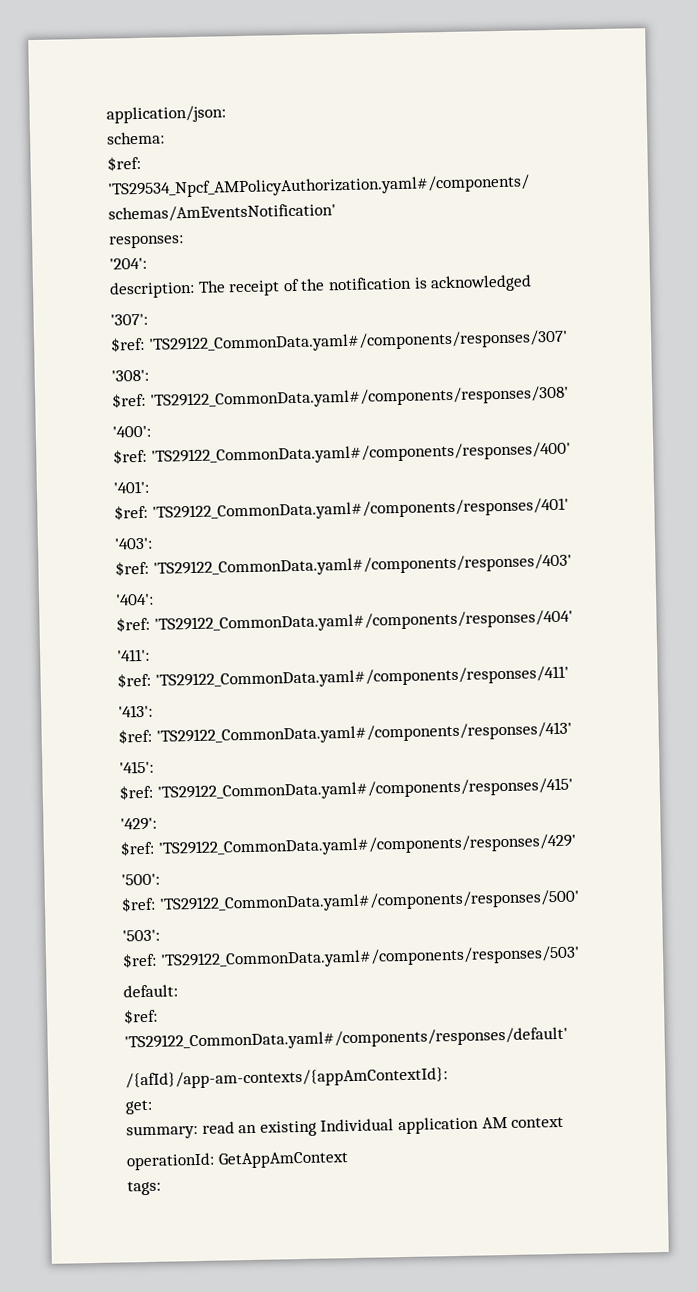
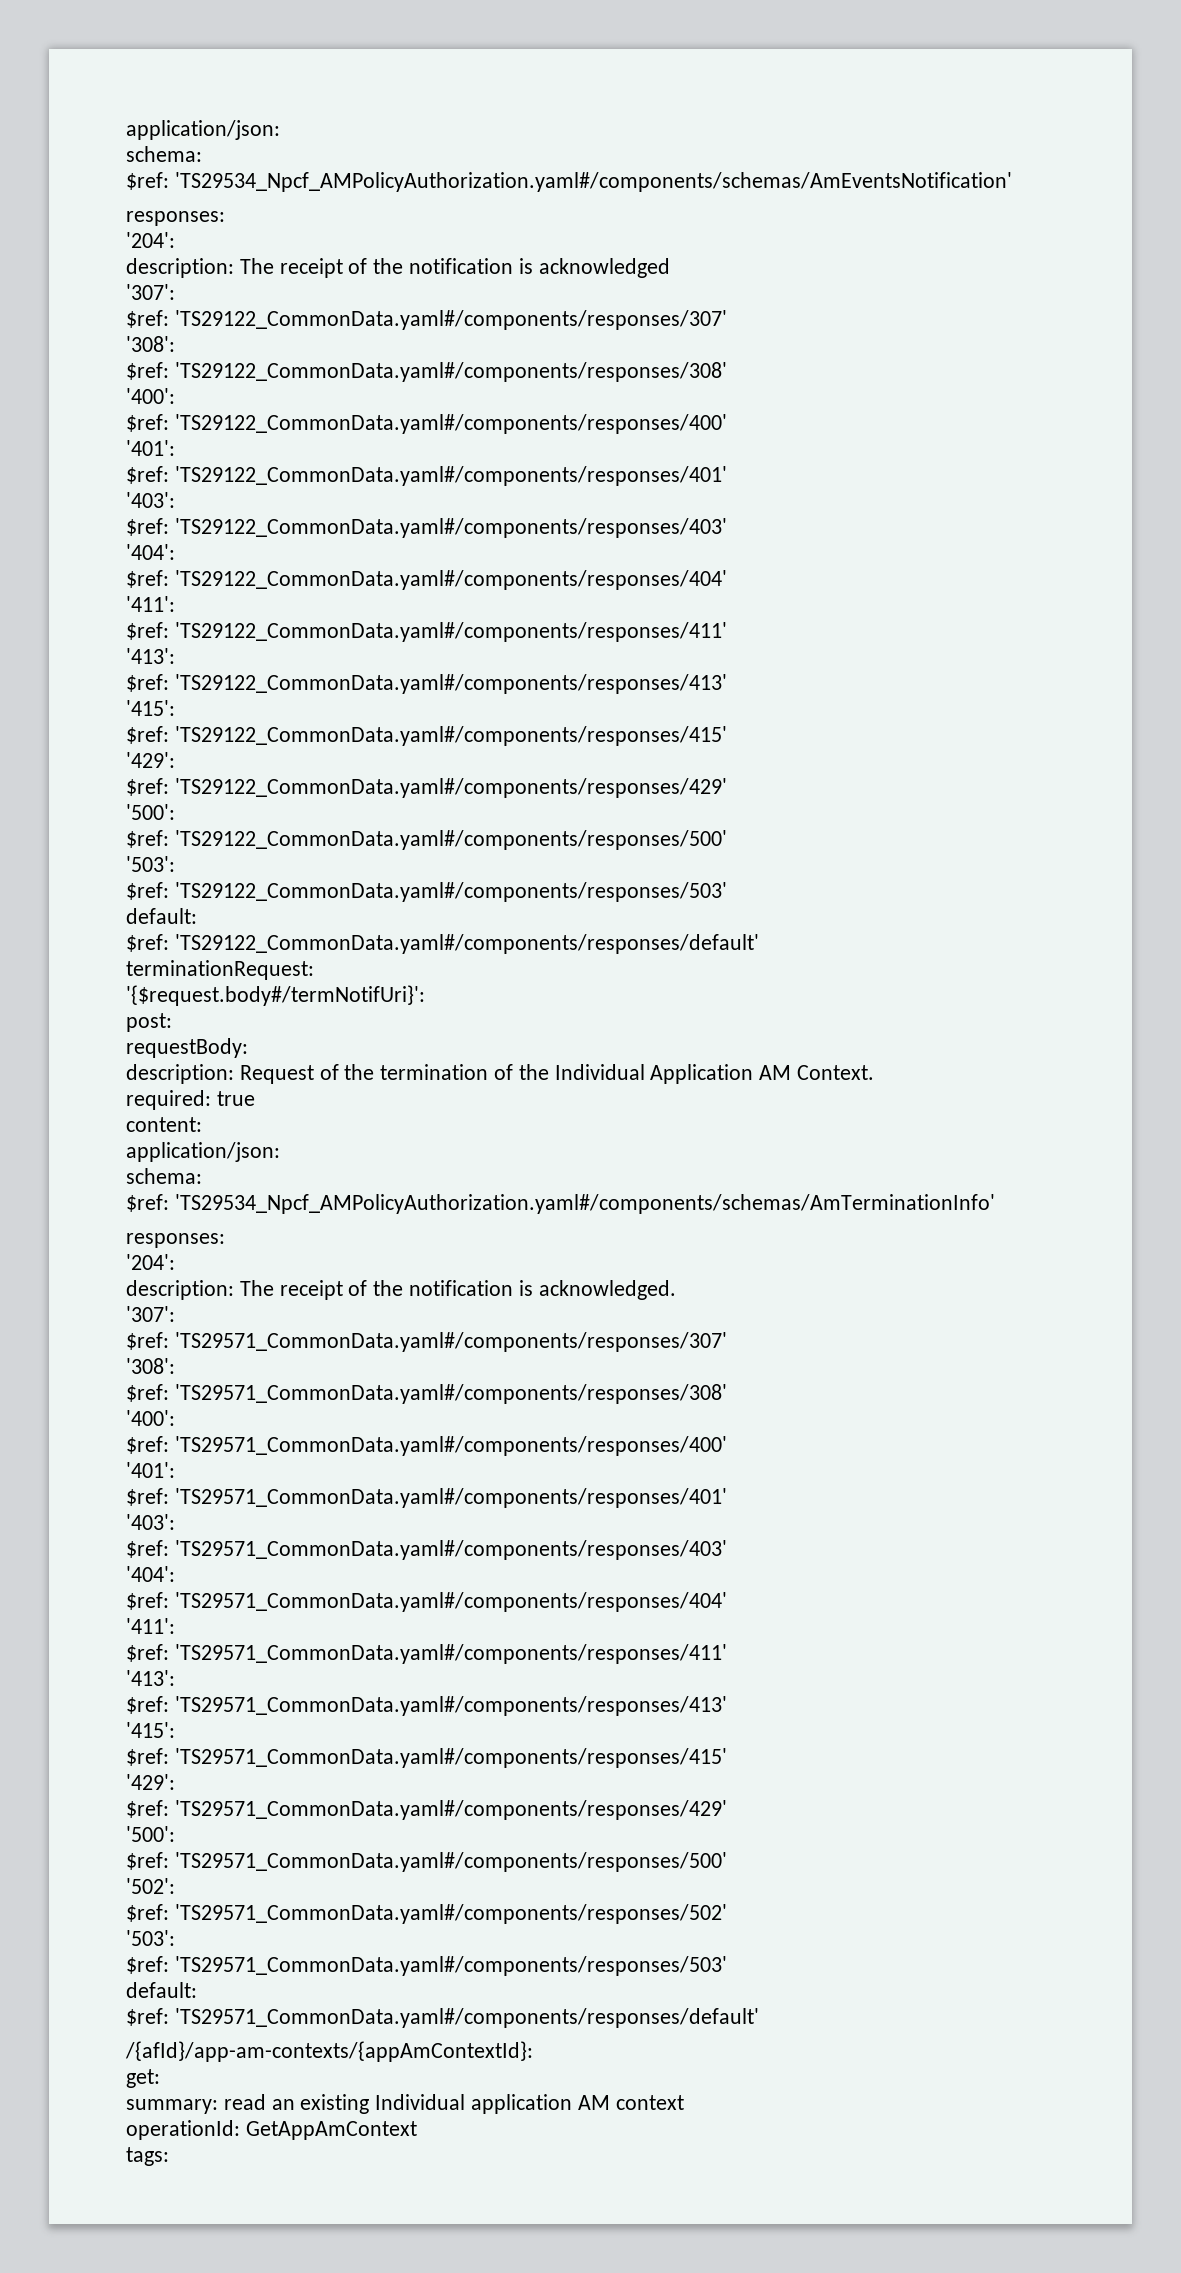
(568, 1039) none -> [126,960,314,980] [126,985,425,1006] [126,1013,172,1032] [126,1038,248,1058] [126,1064,875,1084] [126,1090,255,1110] [126,1117,202,1132] [126,1142,280,1162] [126,1168,202,1184] [126,1194,995,1214] [126,1233,225,1248] [126,1254,175,1270] [126,1280,676,1300] [126,1306,175,1322] [126,1332,727,1352] [126,1358,175,1374] [126,1384,727,1404] [126,1410,175,1426] [126,1436,727,1456] [126,1462,175,1478] [126,1488,727,1508] [126,1514,175,1530] [126,1540,727,1560] [126,1566,175,1582] [126,1592,727,1612] [126,1618,175,1634] [126,1644,727,1664] [126,1670,175,1686] [126,1696,727,1716] [126,1722,175,1738] [126,1748,727,1768] [126,1774,175,1790] [126,1800,727,1820] [126,1826,175,1842] [126,1852,727,1872] [126,1878,175,1894] [126,1904,727,1924] [126,1930,175,1946] [126,1956,727,1976] [126,1982,197,1998] [126,2008,759,2028] // terminationRequest: // '{$request.body#/termNotifUri}': // post: // requestBody: // description: Request of the termination of the Individual Application AM Context. // required: true // content: // application/json: // schema: // $ref: 'TS29534_Npcf_AMPolicyAuthorization.yaml#/components/schemas/AmTerminationInfo' // responses: // '204': // description: The receipt of the notification is acknowledged. // '307': // $ref: 'TS29571_CommonData.yaml#/components/responses/307' // '308': // $ref: 'TS29571_CommonData.yaml#/components/responses/308' // '400': // $ref: 'TS29571_CommonData.yaml#/components/responses/400' // '401': // $ref: 'TS29571_CommonData.yaml#/components/responses/401' // '403': // $ref: 'TS29571_CommonData.yaml#/components/responses/403' // '404': // $ref: 'TS29571_CommonData.yaml#/components/responses/404' // '411': // $ref: 'TS29571_CommonData.yaml#/components/responses/411' // '413': // $ref: 'TS29571_CommonData.yaml#/components/responses/413' // '415': // $ref: 'TS29571_CommonData.yaml#/components/responses/415' // '429': // $ref: 'TS29571_CommonData.yaml#/components/responses/429' // '500': // $ref: 'TS29571_CommonData.yaml#/components/responses/500' // '502': // $ref: 'TS29571_CommonData.yaml#/components/responses/502' // '503': // $ref: 'TS29571_CommonData.yaml#/components/responses/503' // default: // $ref: 'TS29571_CommonData.yaml#/components/responses/default'

